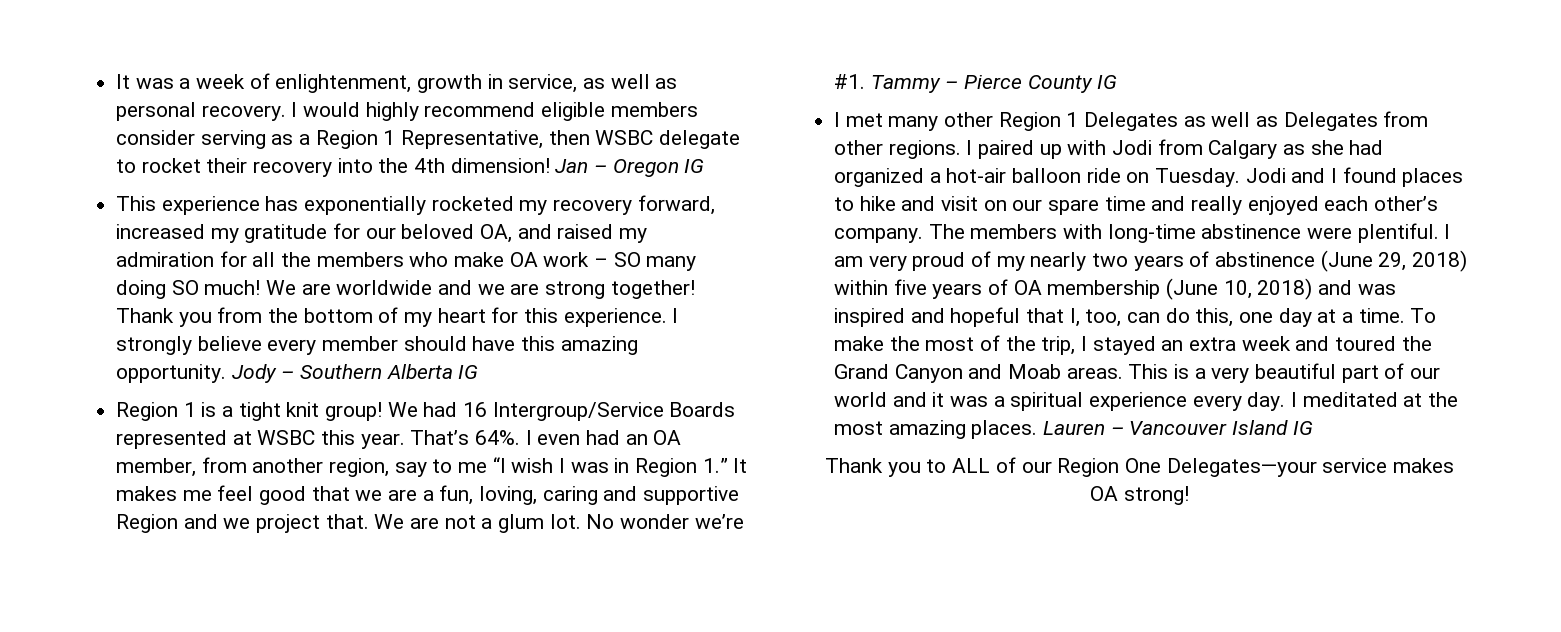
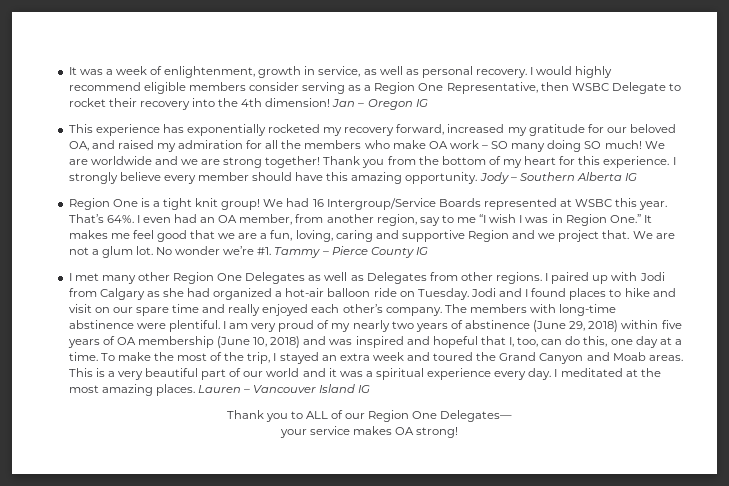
[383,130,396,145] 1 -> [418,83,444,91] One
[659,130,741,149] delegate -> [611,82,666,94] Delegate
[183,402,196,417] 1 -> [112,199,138,207] One
[702,458,728,473] 1.” -> [609,214,641,223] One.”
[1066,112,1079,127] 1 -> [217,273,243,281] One
[1166,458,1317,477] Delegates—your -> [440,410,513,422] [279,429,307,438] Delegates— // your

